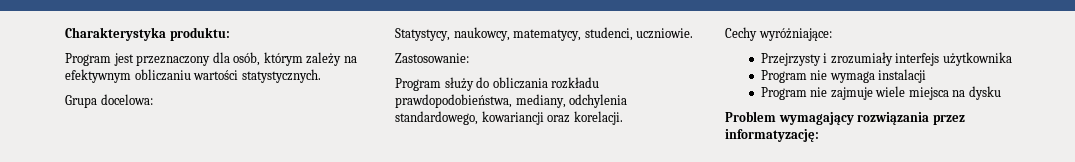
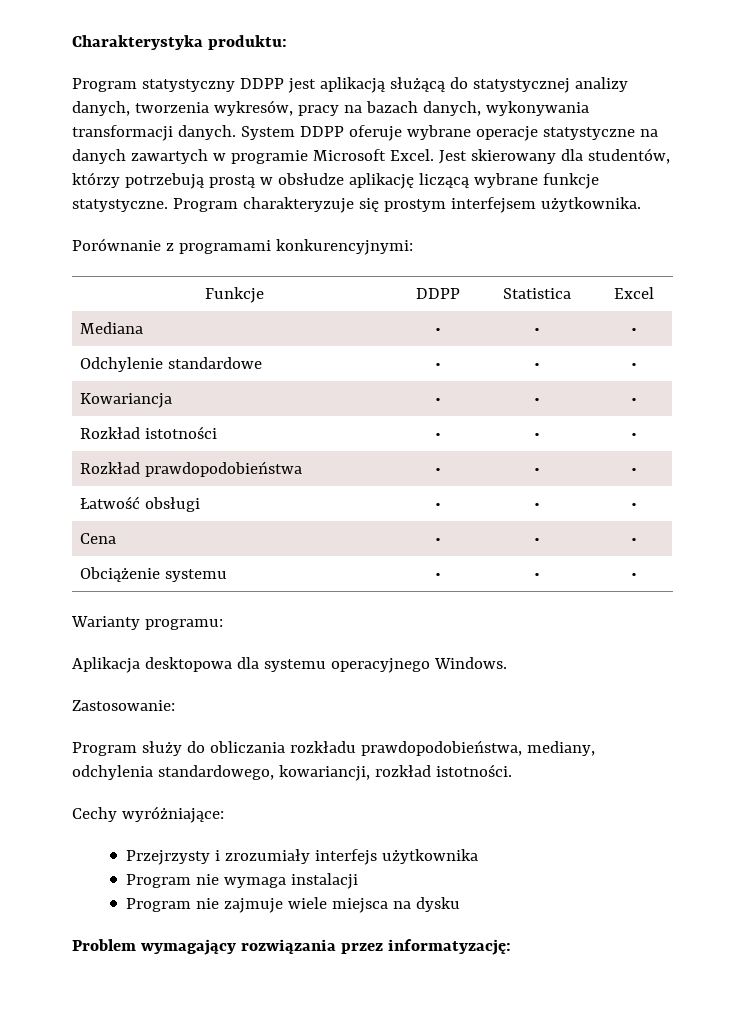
[113,52,357,66] [65,69,321,83] [65,94,153,108] [395,27,694,41] jest przeznaczony dla osób, którym zależy na efektywnym obliczaniu wartości statystycznych. // Grupa docelowa: // Statystycy, naukowcy, matematycy, studenci, uczniowie. -> [141,77,628,93] [72,100,589,116] [72,125,658,141] [72,148,670,164] [72,172,599,189] [72,197,641,213] [72,238,413,255] [205,287,264,303] [416,288,460,299] [503,288,571,299] [613,287,654,299] [80,322,144,334] [435,328,441,334] [534,328,540,334] [630,328,637,334] [80,357,263,372] [435,363,441,369] [534,363,540,369] [630,363,637,369] [80,393,173,408] [435,398,441,404] [534,398,540,404] [630,398,637,404] [80,426,218,439] [435,433,441,439] [534,433,540,439] [630,433,637,439] [80,461,303,477] [435,468,441,474] [534,468,540,474] [630,468,637,474] [80,496,201,512] [435,503,441,509] [534,503,540,509] [630,503,637,509] [80,533,117,544] [435,538,441,544] [534,538,540,544] [630,538,637,544] [80,567,228,582] [435,573,441,579] [534,573,540,579] [630,573,637,579] [71,616,223,630] [72,657,507,673] statystyczny DDPP jest aplikacją służącą do statystycznej analizy danych, tworzenia wykresów, pracy na bazach danych, wykonywania transformacji danych. System DDPP oferuje wybrane operacje statystyczne na danych zawartych w programie Microsoft Excel. Jest skierowany dla studentów, którzy potrzebują prostą w obsłudze aplikację liczącą wybrane funkcje statystyczne. Program charakteryzuje się prostym interfejsem użytkownika. // Porównanie z programami konkurencyjnymi: // Funkcje | DDPP | Statistica | Excel // Mediana | • | • | • // Odchylenie standardowe | • | • | • // Kowariancja | • | • | • // Rozkład istotności | • | • | • // Rozkład prawdopodobieństwa | • | • | • // Łatwość obsługi | • | • | • // Cena | • | • | • // Obciążenie systemu | • | • | • // Warianty programu: // Aplikacja desktopowa dla systemu operacyjnego Windows.
[481,111,623,125] kowariancji oraz korelacji. -> [278,764,512,781] kowariancji, rozkład istotności.

